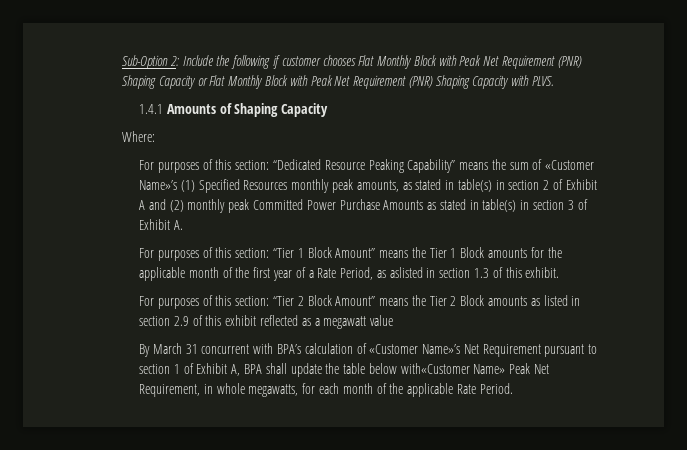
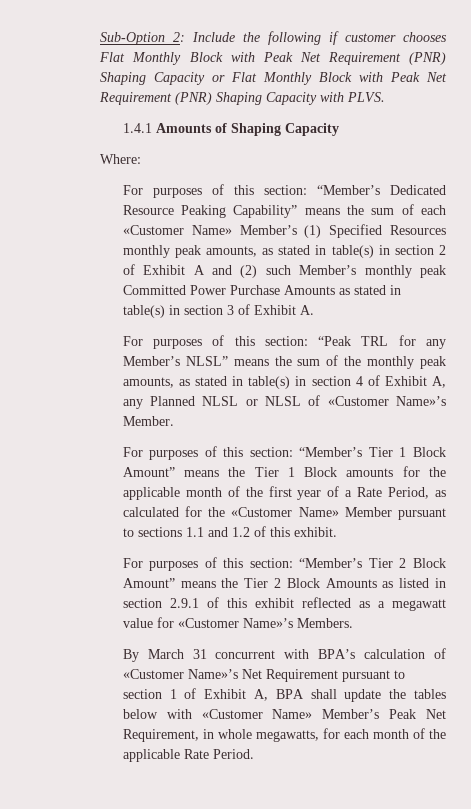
[273,159,322,170] “Dedicated -> [316,185,446,195] “Member’s Dedicated
[545,160,595,170] [139,180,178,190] «Customer Name»’s -> [421,205,447,215] [122,225,297,235] each «Customer Name» Member’s
(184, 206) none -> [265,265,357,275] such Member’s
[273,248,295,258] “Tier -> [318,335,447,349] [122,355,447,369] [122,375,447,389] [122,395,446,409] [122,416,174,426] [122,446,393,460] “Peak TRL for any Member’s NLSL” means the sum of the monthly peak amounts, as stated in table(s) in section 4 of Exhibit A, any Planned NLSL or NLSL of «Customer Name»’s Member. // For purposes of this section: “Member’s Tier
[389,267,490,278] aslisted in section 1.3 -> [122,506,446,520] [122,527,250,537] calculated for the «Customer Name» Member pursuant to sections 1.1 and 1.2
[273,296,295,306] “Tier -> [299,558,393,568] “Member’s Tier
[488,296,528,306] amounts -> [325,578,377,588] Amounts
[173,316,189,326] 2.9 -> [169,598,199,608] 2.9.1
(394, 320) none -> [156,617,353,628] for «Customer Name»’s Members.
[343,363,506,374] table below with«Customer Name» -> [414,689,447,699] [122,709,380,719] tables below with «Customer Name» Member’s

